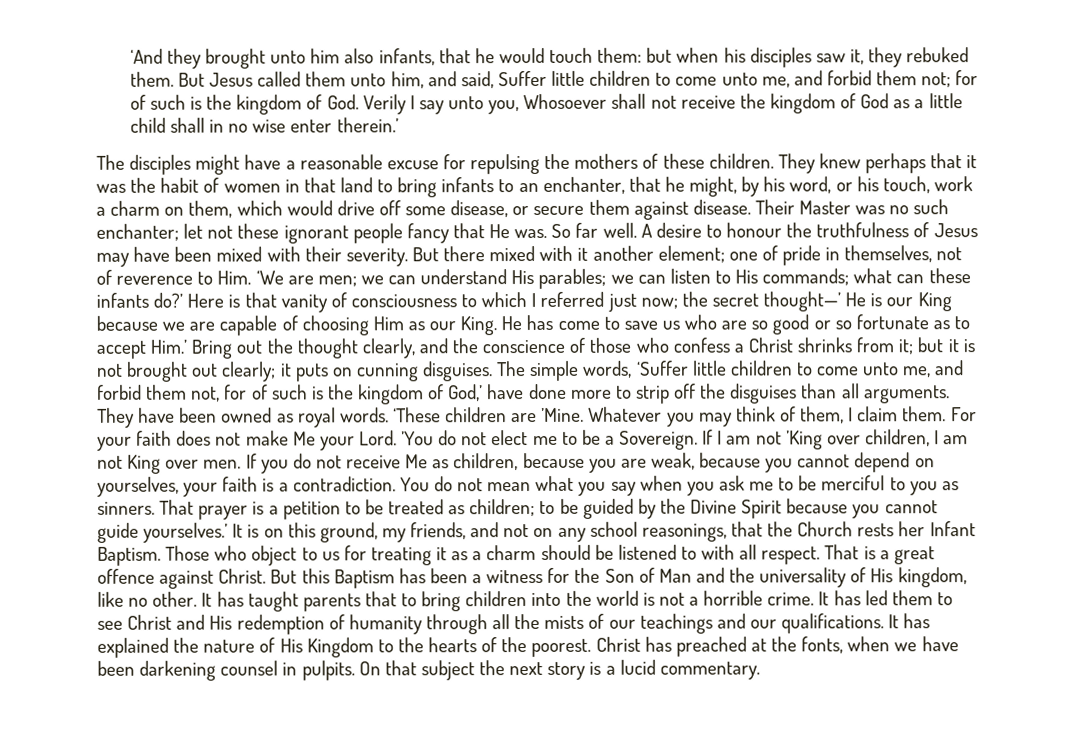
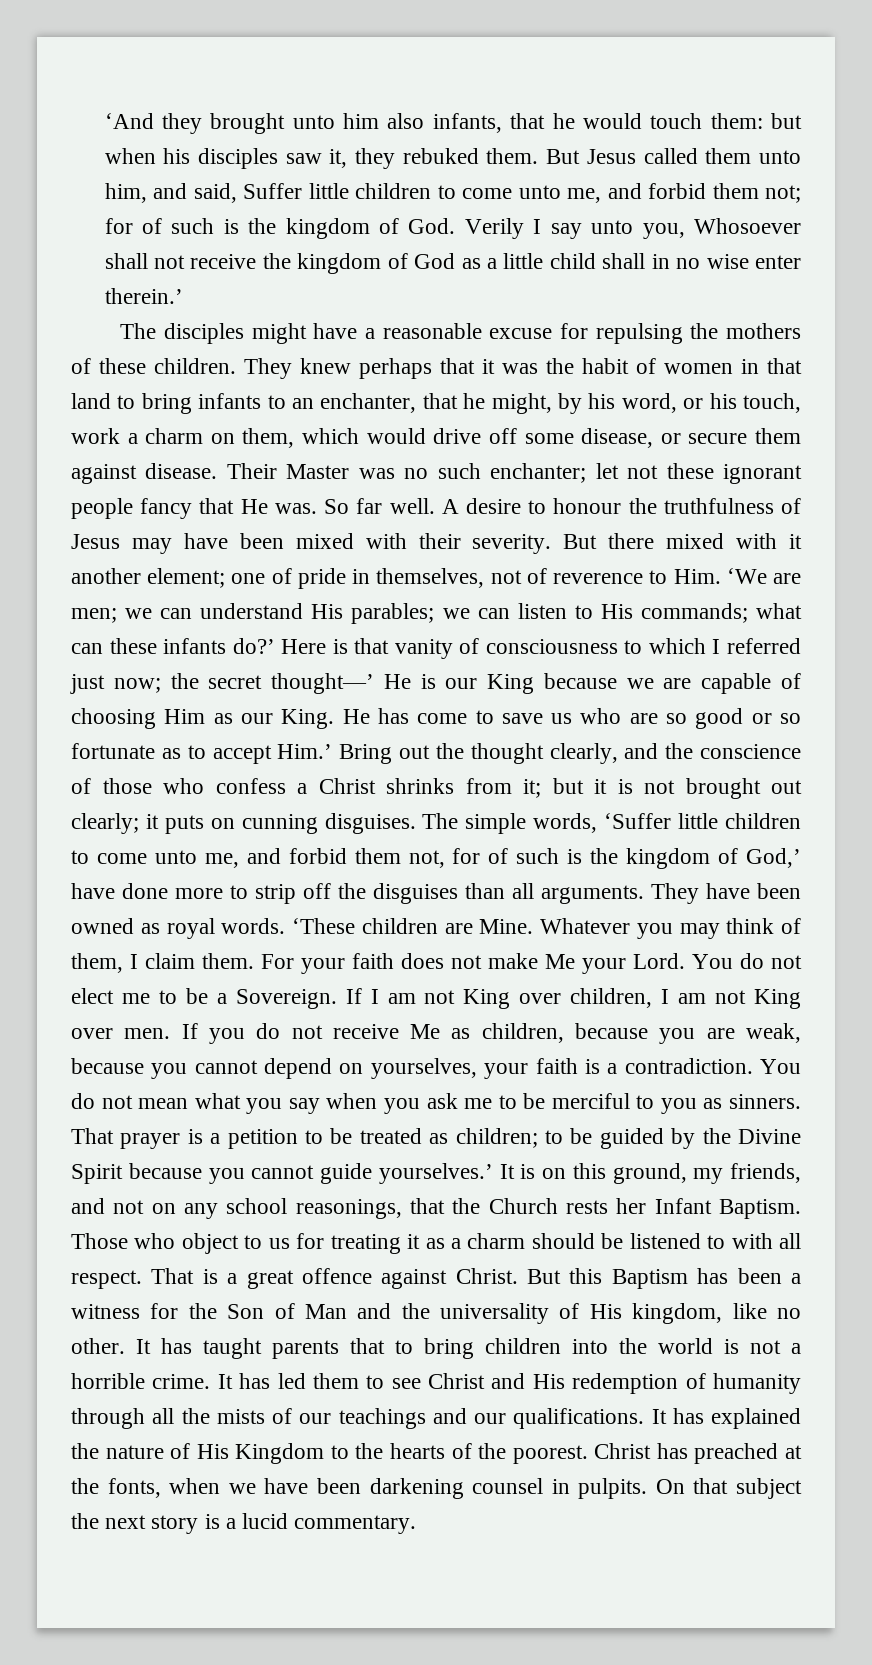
[541,407,585,422] ’Mine. -> [479,919,534,934] Mine.
[401,431,435,446] ’You -> [692,954,733,969] You
[785,430,823,450] ’King -> [463,989,511,1009] King

